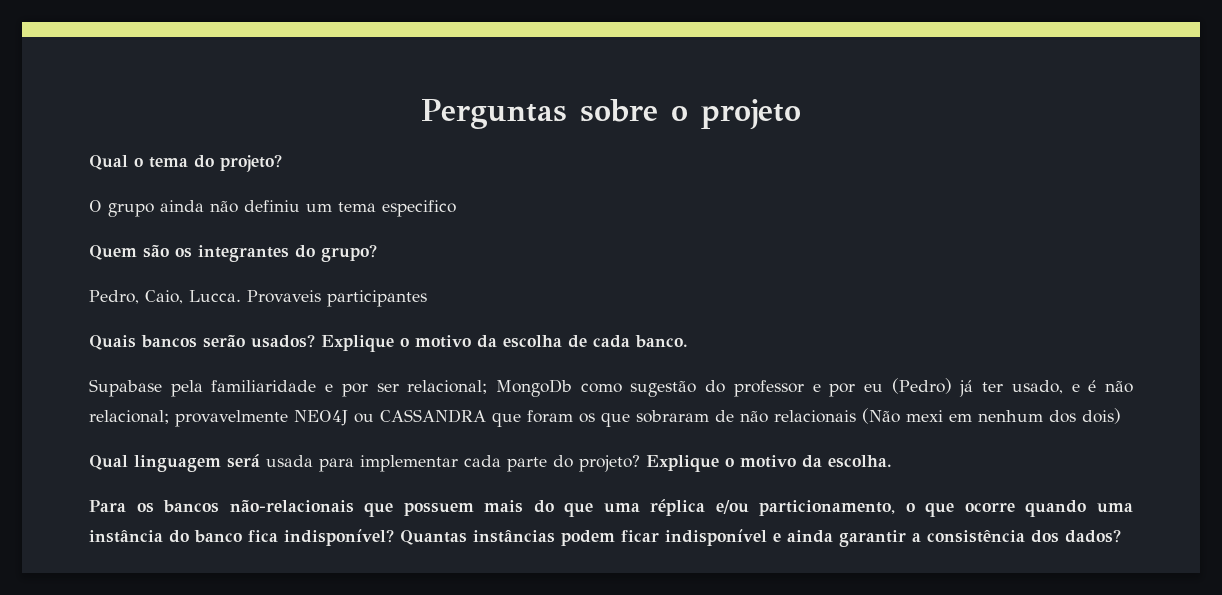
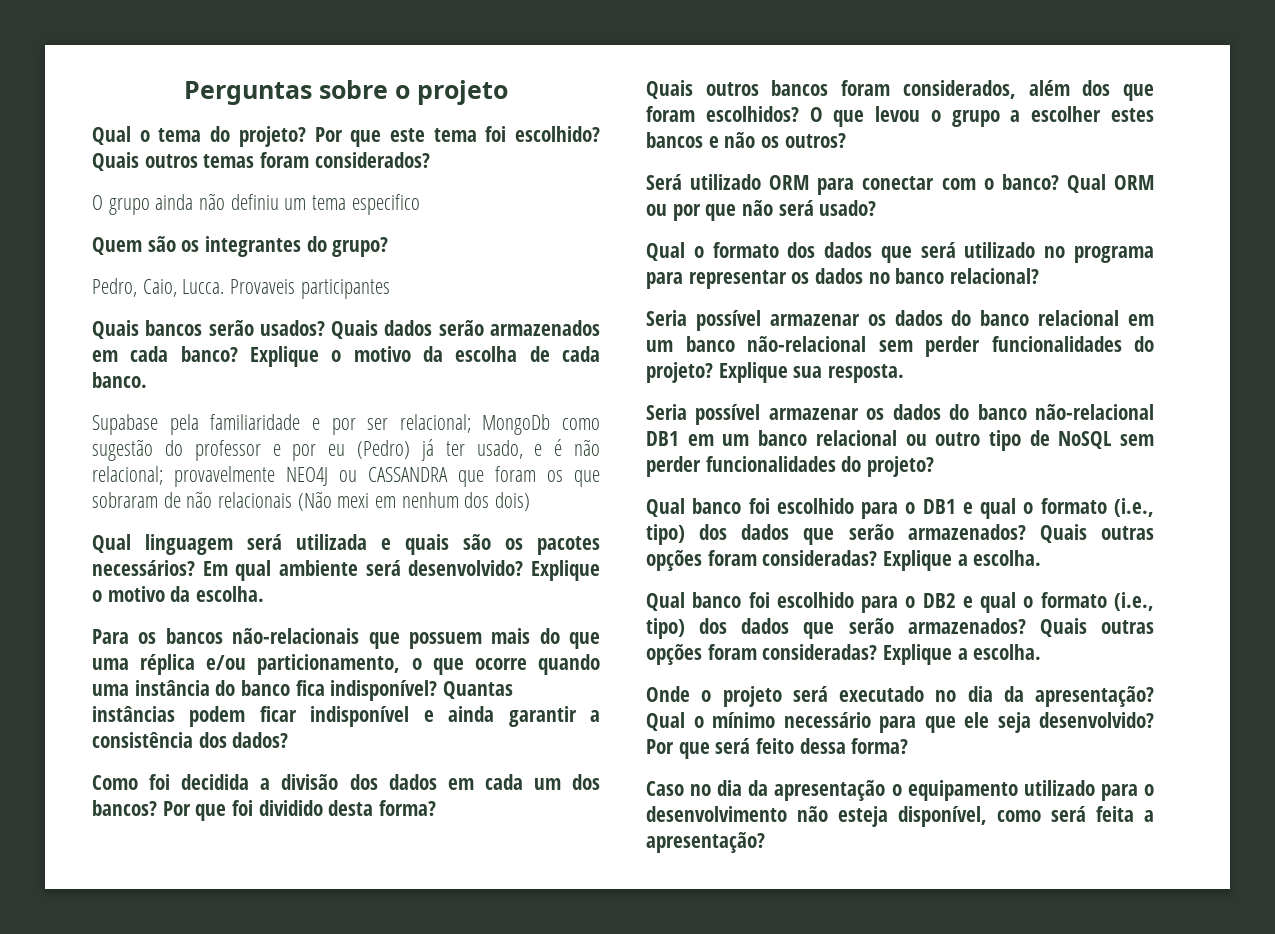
(282, 163) none -> [314,126,600,147] [92,152,430,171] Por que este tema foi escolhido? Quais outros temas foram considerados?
(315, 341) none -> [331,320,600,339] [92,346,238,362] Quais dados serão armazenados em cada banco?
[266,455,640,472] usada para implementar cada parte do projeto? -> [296,534,600,555] [92,560,524,581] utilizada e quais são os pacotes necessários? Em qual ambiente será desenvolvido?
(1121, 536) none -> [92,774,601,790] [92,800,437,821] [646,80,1154,101] [646,106,1154,127] [646,132,846,148] [646,174,1154,195] [646,200,877,221] [646,242,1154,263] [646,268,1040,289] [646,310,1154,331] [646,336,1154,357] [646,362,905,383] [646,404,1154,425] [646,430,1154,451] [646,456,935,477] [646,498,1154,519] [646,524,1154,545] [646,550,1042,571] [646,592,1154,613] [646,618,1154,639] [646,644,1042,665] [646,686,1154,707] [646,712,1154,733] [646,738,909,759] [646,780,1154,801] [646,806,1154,827] [646,832,765,853] // Como foi decidida a divisão dos dados em cada um dos bancos? Por que foi dividido desta forma? // Quais outros bancos foram considerados, além dos que foram escolhidos? O que levou o grupo a escolher estes bancos e não os outros? // Será utilizado ORM para conectar com o banco? Qual ORM ou por que não será usado? // Qual o formato dos dados que será utilizado no programa para representar os dados no banco relacional? // Seria possível armazenar os dados do banco relacional em um banco não-relacional sem perder funcionalidades do projeto? Explique sua resposta. // Seria possível armazenar os dados do banco não-relacional DB1 em um banco relacional ou outro tipo de NoSQL sem perder funcionalidades do projeto? // Qual banco foi escolhido para o DB1 e qual o formato (i.e., tipo) dos dados que serão armazenados? Quais outras opções foram consideradas? Explique a escolha. // Qual banco foi escolhido para o DB2 e qual o formato (i.e., tipo) dos dados que serão armazenados? Quais outras opções foram consideradas? Explique a escolha. // Onde o projeto será executado no dia da apresentação? Qual o mínimo necessário para que ele seja desenvolvido? Por que será feito dessa forma? // Caso no dia da apresentação o equipamento utilizado para o desenvolvimento não esteja disponível, como será feita a apresentação?

